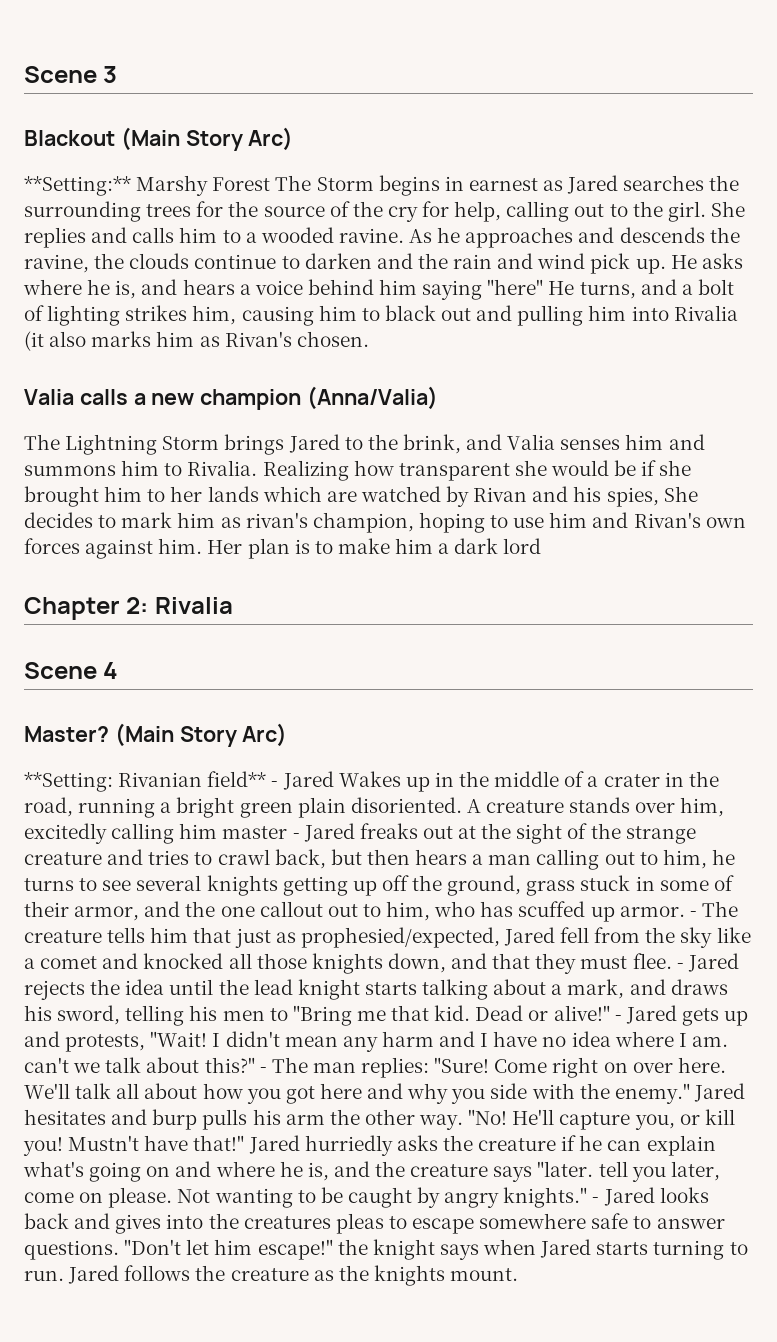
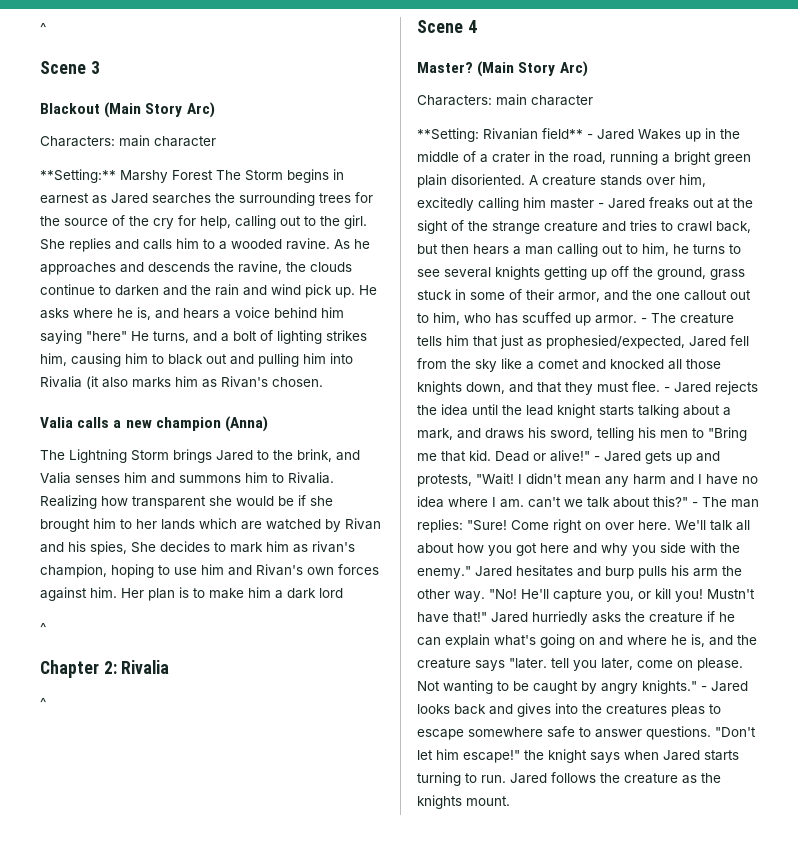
(24, 74) none -> [40,22,46,32] ^ //
(294, 139) none -> [40,135,216,147] // Characters: main character
[307,386,439,410] (Anna/Valia) -> [224,416,268,432] (Anna)
(542, 546) none -> [40,622,46,632] // ^
(233, 605) none -> [40,697,46,707] // ^
(288, 735) none -> [417,94,593,106] // Characters: main character

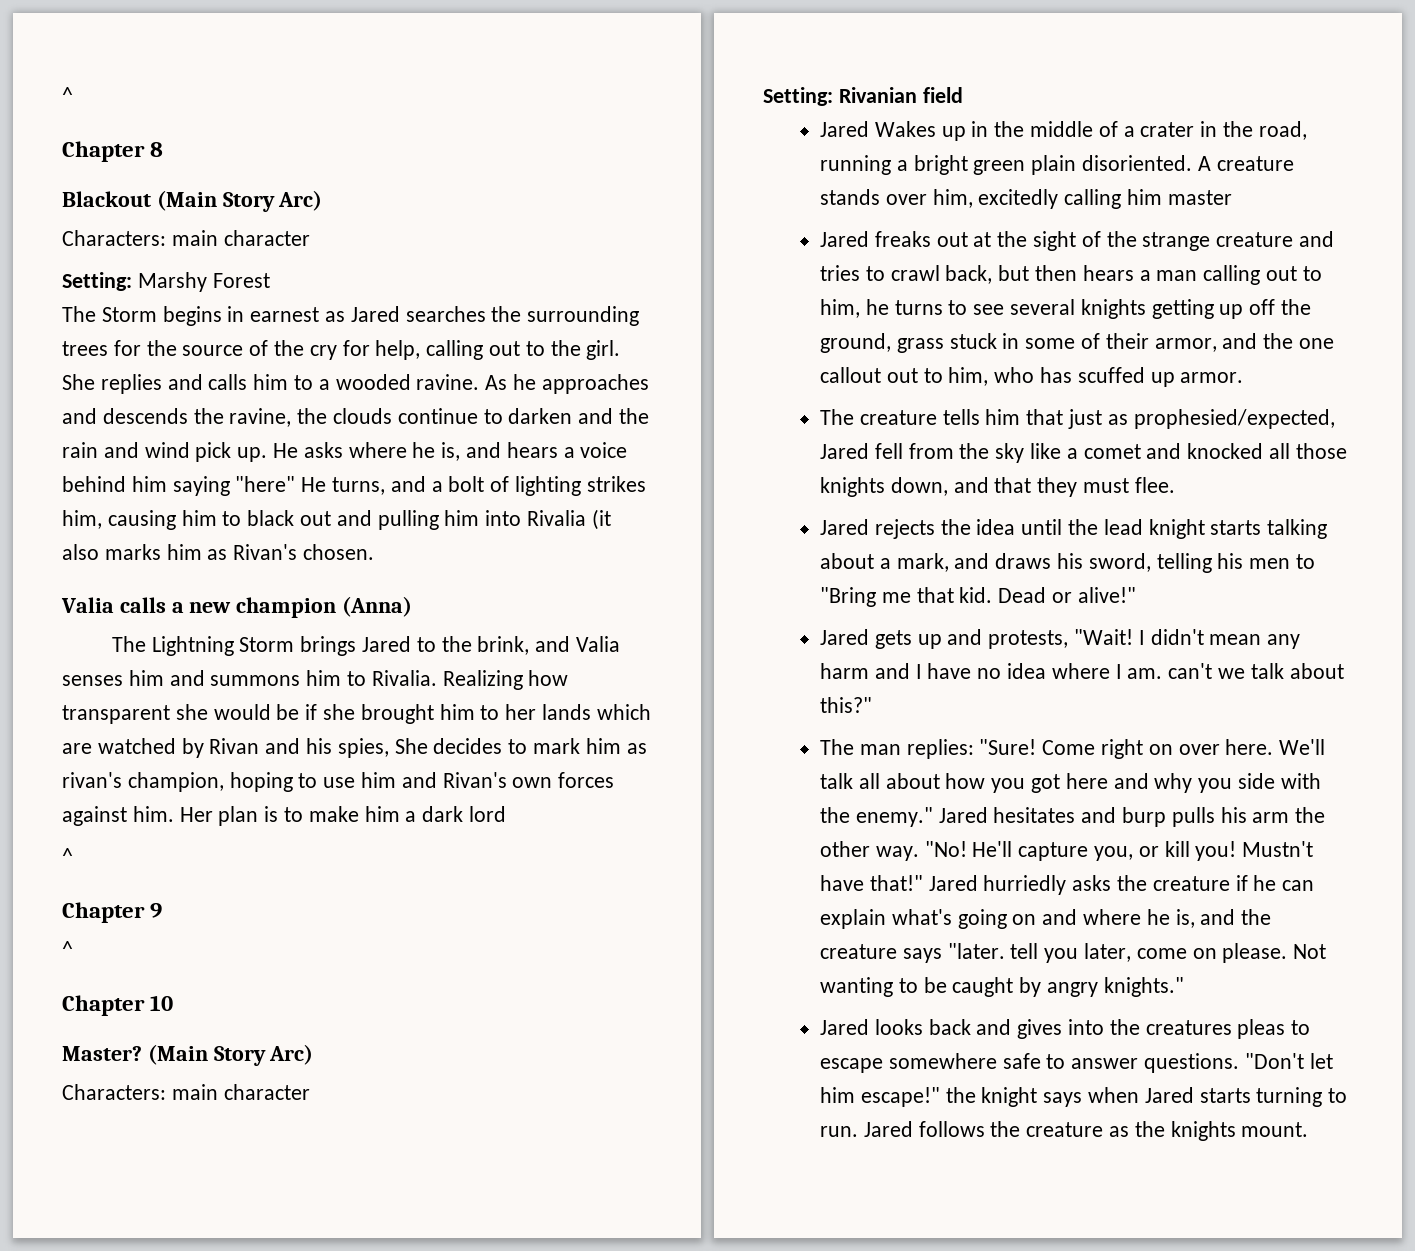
[40,22,46,32] [40,61,100,74] ^ // Scene 3 -> [62,87,73,103] [62,141,164,162] ^ // Chapter 8
[40,169,116,183] **Setting:** -> [62,272,132,291] Setting:
(213, 175) none -> (270, 280) //
[103,660,170,674] [40,697,46,707] [417,20,477,33] 2: Rivalia // ^ // Scene 4 -> [150,903,163,918] [62,941,73,957] [62,995,174,1016] 9 // ^ // Chapter 10
[417,128,593,142] **Setting: Rivanian field** - -> [763,87,963,106] Setting: Rivanian field //
[598,203,604,208] - -> (1232, 197) //
[641,318,647,323] - -> (1244, 377) //
[664,387,670,392] - -> (1175, 485) //
[594,456,600,461] - -> (1136, 595) //
[692,502,698,507] - -> (873, 705) //
[701,686,707,691] - -> (1184, 987) //

